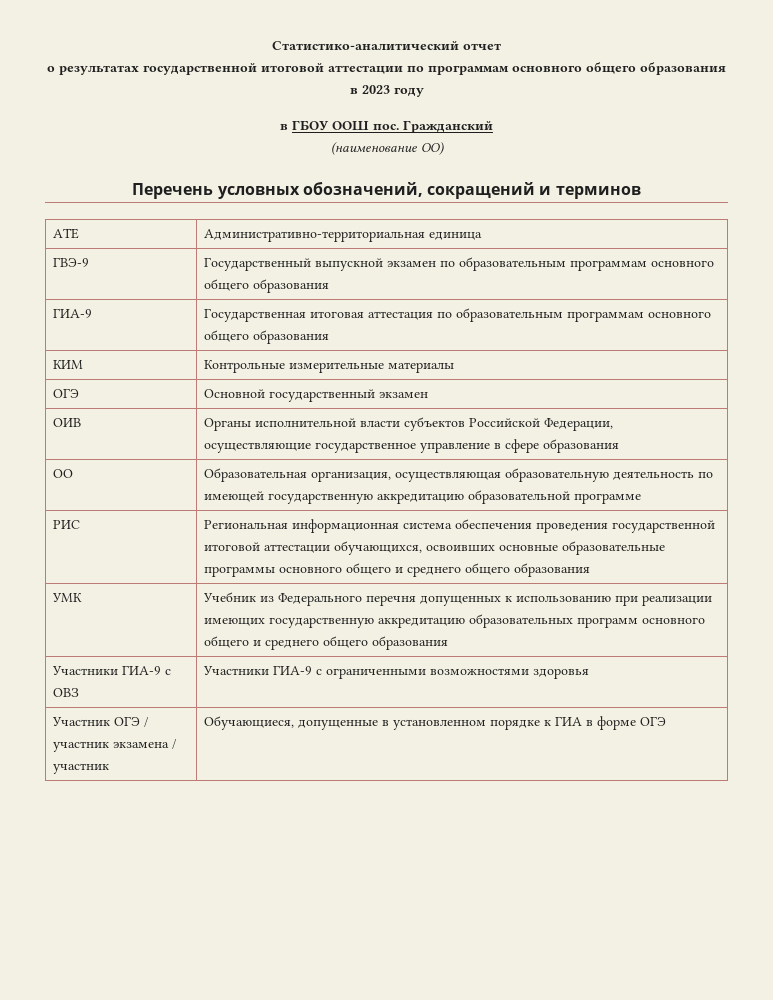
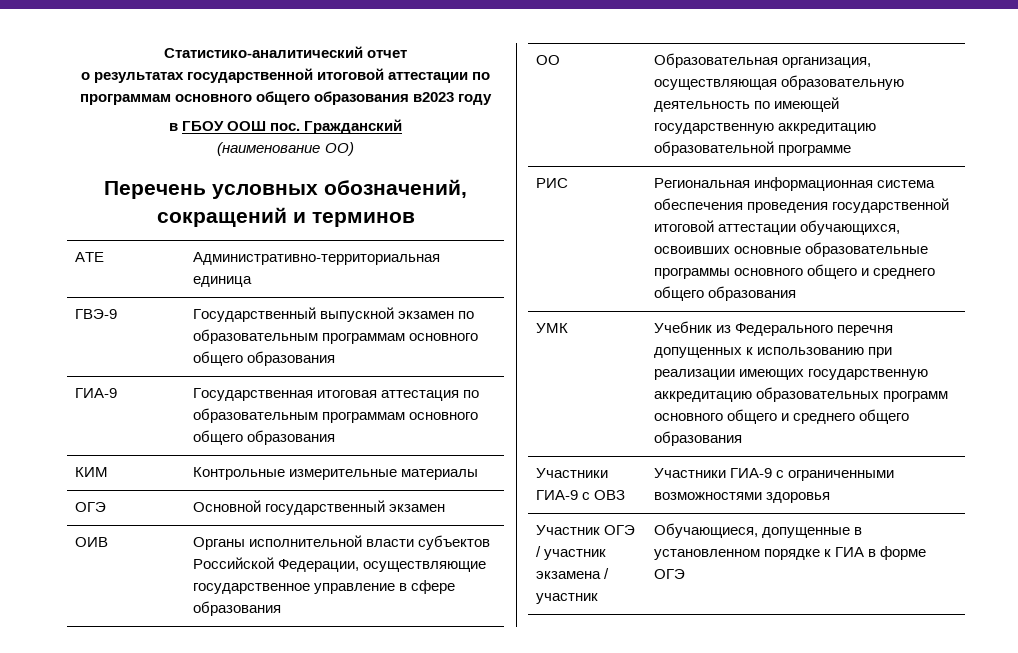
[349,85,390,94] в 2023 -> [413,92,455,102] в2023

